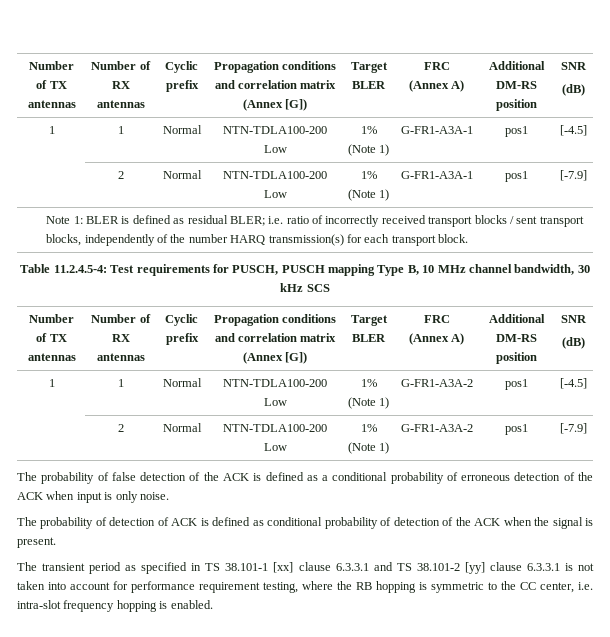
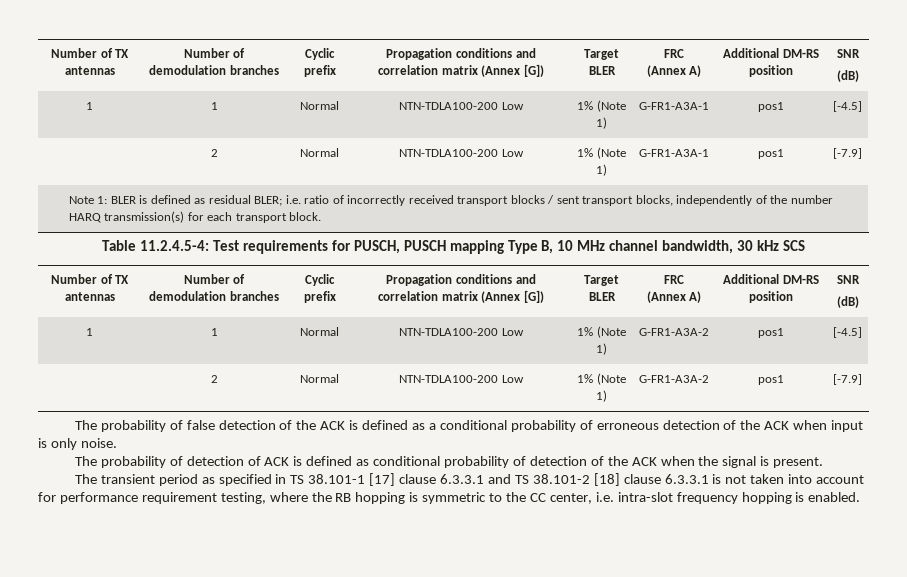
[29,61,74,70] [36,80,67,89] [27,100,76,108] [91,61,151,70] [111,81,130,89] [96,100,145,108] Number of TX antennas | Number of RX antennas -> [50,48,130,58] [64,66,115,75] [183,48,246,58] [149,65,279,75] Number of TX antennas | Number of demodulation branches
[111,334,130,342] [96,353,145,361] RX antennas -> [149,291,279,301] demodulation branches
[273,562,294,573] [xx] -> [369,473,396,486] [17]
[464,562,485,574] [yy] -> [593,473,620,486] [18]

